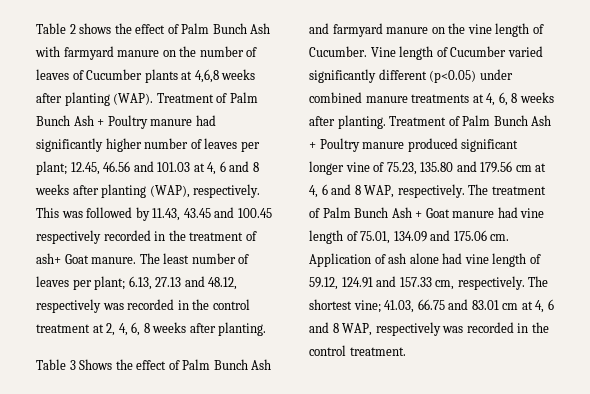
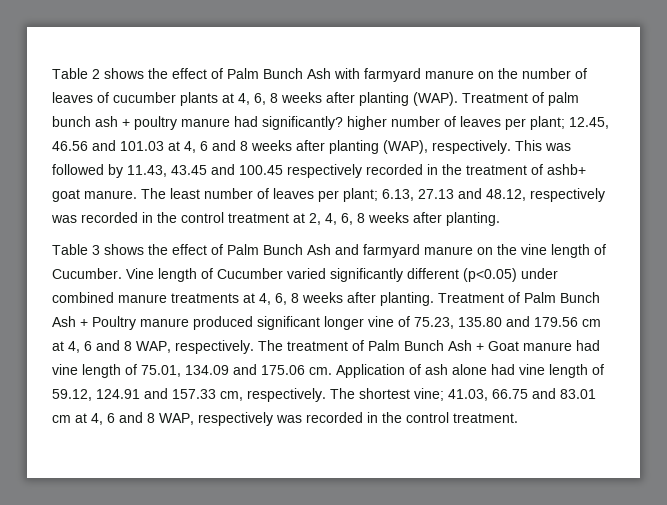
[86,69,143,80] Cucumber -> [113,92,176,103] cucumber
[194,69,219,83] 4,6,8 -> [238,93,278,105] 4, 6, 8
[229,92,258,103] [36,115,216,129] [36,138,103,152] Palm Bunch Ash + Poultry manure had significantly -> [548,92,579,106] [52,116,343,130] palm bunch ash + poultry manure had significantly?
[36,253,89,264] ash+ Goat -> [547,164,586,175] [52,189,80,202] ashb+ goat
[79,359,113,370] Shows -> [104,244,144,255] shows

